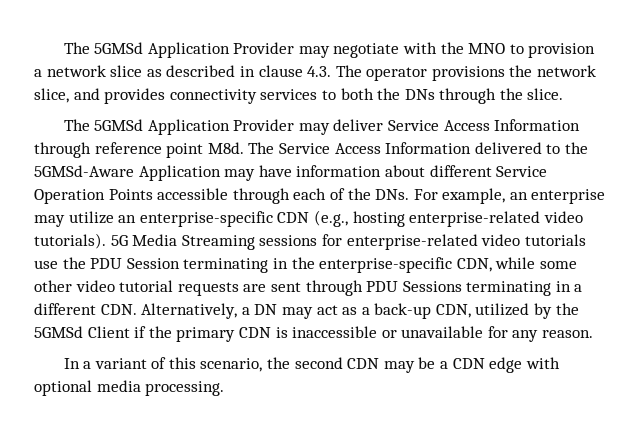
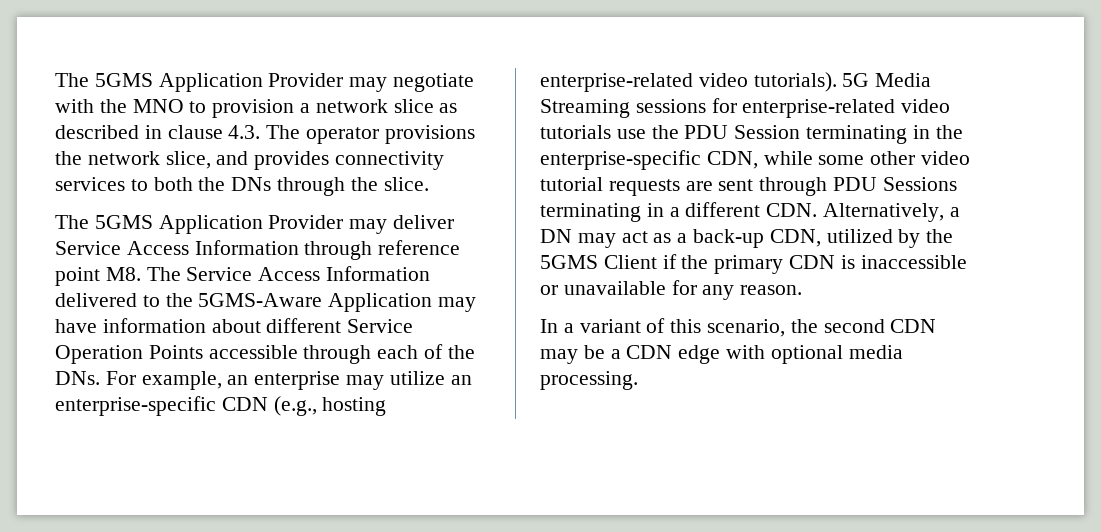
[63,42,144,54] The 5GMSd -> [55,73,153,87] The 5GMS
[94,119,144,131] 5GMSd -> [94,215,153,229] 5GMS
[207,142,244,154] M8d. -> [105,267,141,281] M8.
[34,165,134,177] 5GMSd-Aware -> [198,293,323,307] 5GMS-Aware
[34,326,83,338] 5GMSd -> [540,255,598,269] 5GMS

